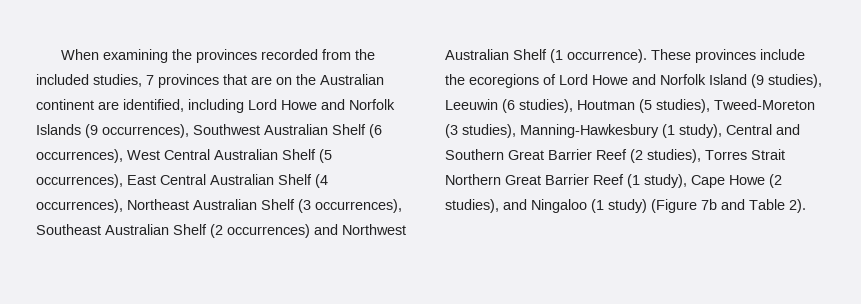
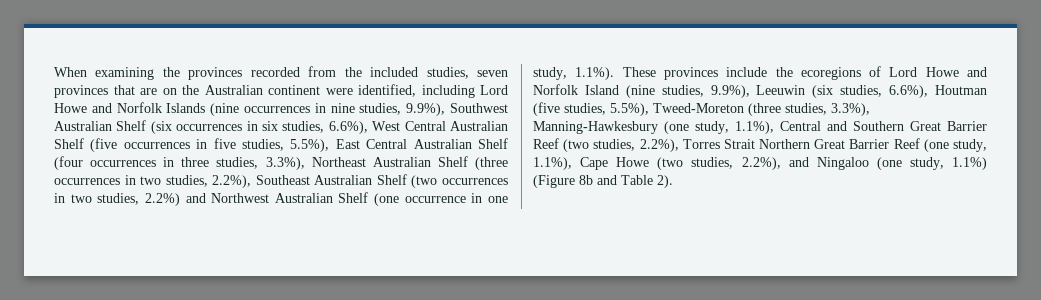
[146,75,154,85] 7 -> [477,70,509,77] seven
[98,101,119,110] are -> [325,88,353,95] were
[85,124,382,138] [36,149,332,163] [36,174,328,188] [36,199,402,213] [36,224,406,238] [445,49,647,63] (9 occurrences), Southwest Australian Shelf (6 occurrences), West Central Australian Shelf (5 occurrences), East Central Australian Shelf (4 occurrences), Northeast Australian Shelf (3 occurrences), Southeast Australian Shelf (2 occurrences) and Northwest Australian Shelf (1 occurrence). -> [210,103,509,116] [54,120,508,134] [54,138,508,152] [54,156,508,170] [54,174,508,188] [54,192,508,206] [533,67,615,80] (nine occurrences in nine studies, 9.9%), Southwest Australian Shelf (six occurrences in six studies, 6.6%), West Central Australian Shelf (five occurrences in five studies, 5.5%), East Central Australian Shelf (four occurrences in three studies, 3.3%), Northeast Australian Shelf (three occurrences in two studies, 2.2%), Southeast Australian Shelf (two occurrences in two studies, 2.2%) and Northwest Australian Shelf (one occurrence in one study, 1.1%).
[751,74,822,88] [445,99,815,113] [445,124,722,138] (9 studies), Leeuwin (6 studies), Houtman (5 studies), Tweed-Moreton (3 studies), Manning-Hawkesbury (1 study), -> [625,85,988,98] [533,102,870,116] [533,121,774,134] (nine studies, 9.9%), Leeuwin (six studies, 6.6%), Houtman (five studies, 5.5%), Tweed-Moreton (three studies, 3.3%), Manning-Hawkesbury (one study, 1.1%),
[630,149,701,163] (2 studies), -> [563,139,679,152] (two studies, 2.2%),
[627,174,782,188] [445,199,717,213] (1 study), Cape Howe (2 studies), and Ningaloo (1 study) (Figure 7b -> [923,139,987,152] [533,157,987,170] [533,175,593,188] (one study, 1.1%), Cape Howe (two studies, 2.2%), and Ningaloo (one study, 1.1%) (Figure 8b

